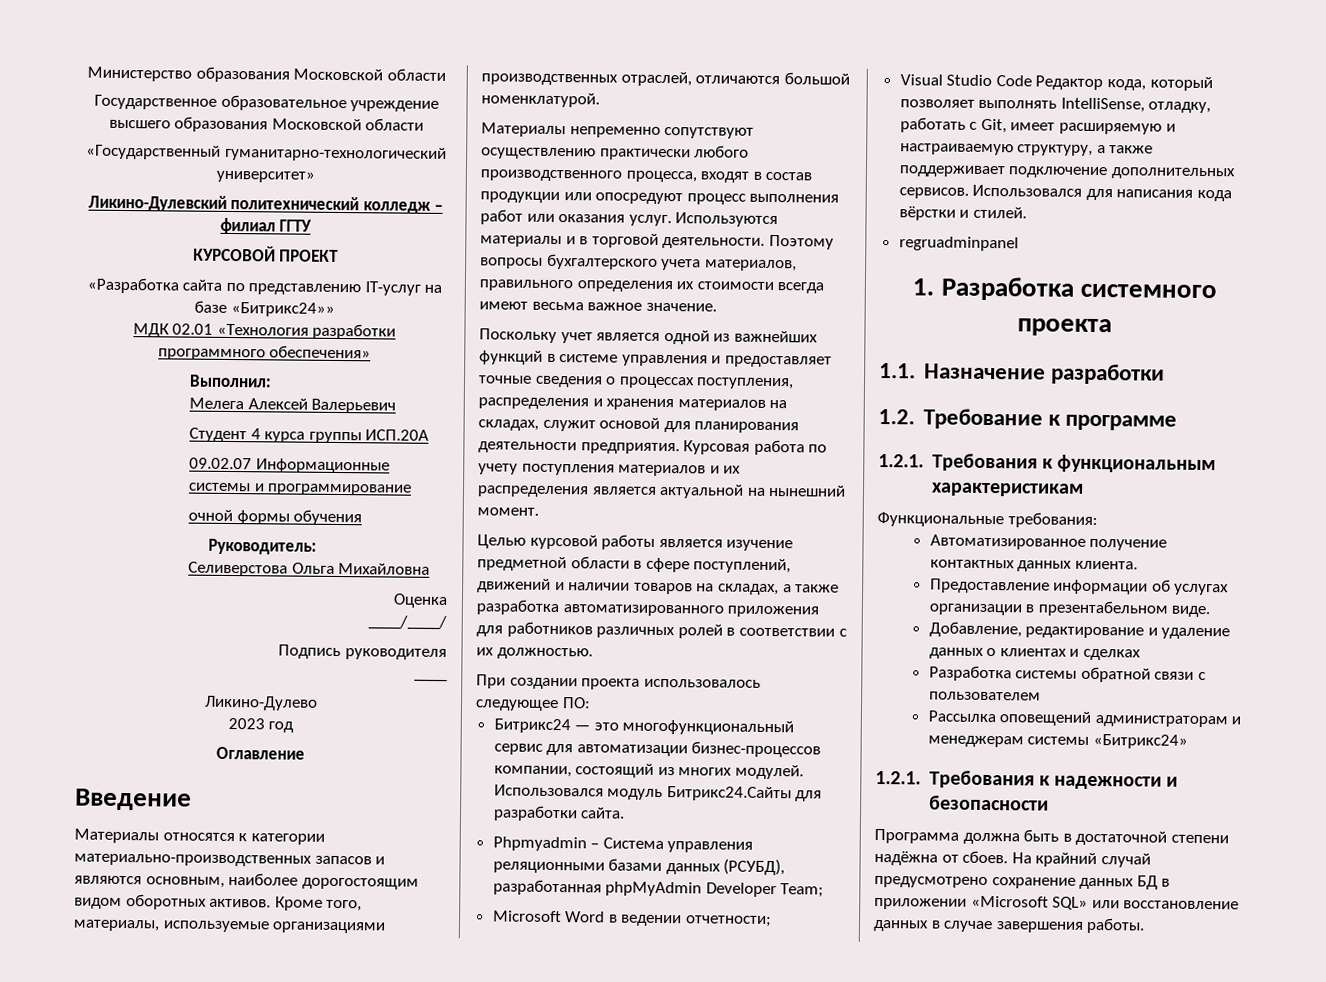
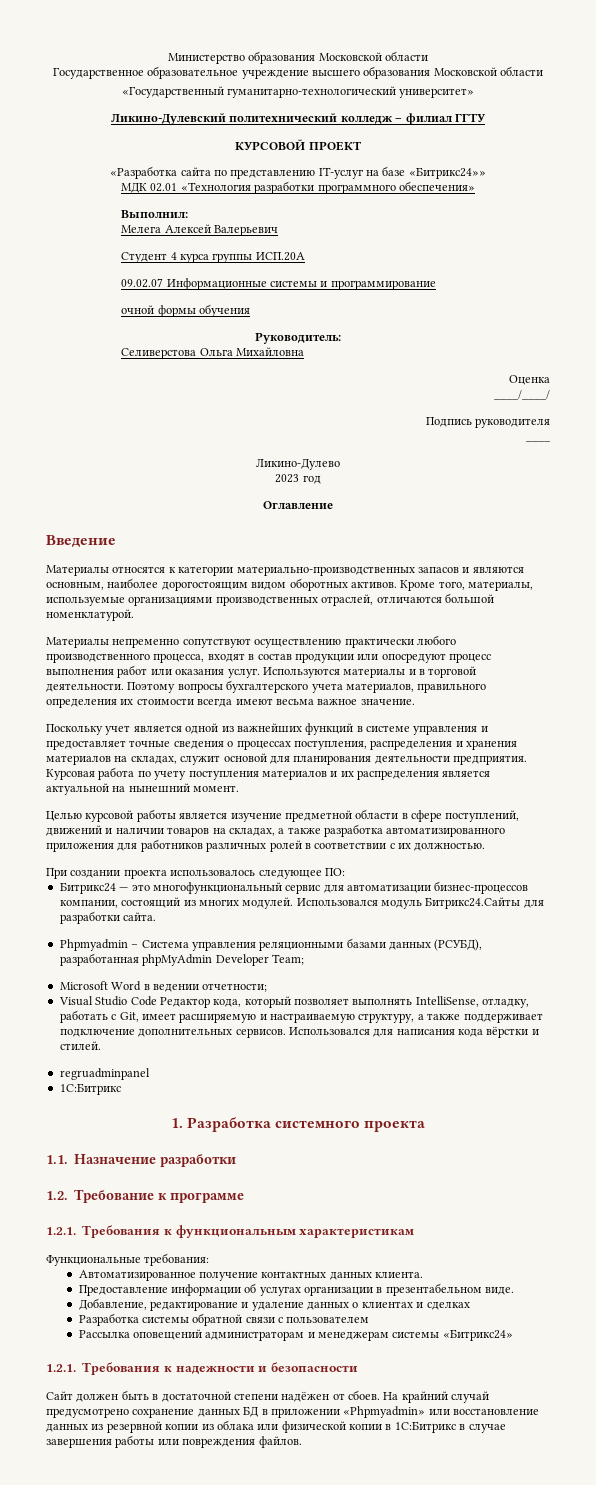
(1019, 244) none -> [59,1083,121,1095] // 1С:Битрикс
[874,828,1020,845] Программа должна -> [46,1391,119,1402] Сайт должен
[874,850,938,866] надёжна -> [281,1391,330,1402] надёжен
[970,895,1089,910] «Microsoft SQL» -> [343,1406,426,1418] «Phpmyadmin»
[930,917,1146,934] в случае завершения работы. -> [91,1420,506,1433] [46,1435,302,1448] из резервной копии из облака или физической копии в 1С:Битрикс в случае завершения работы или повреждения файлов.

